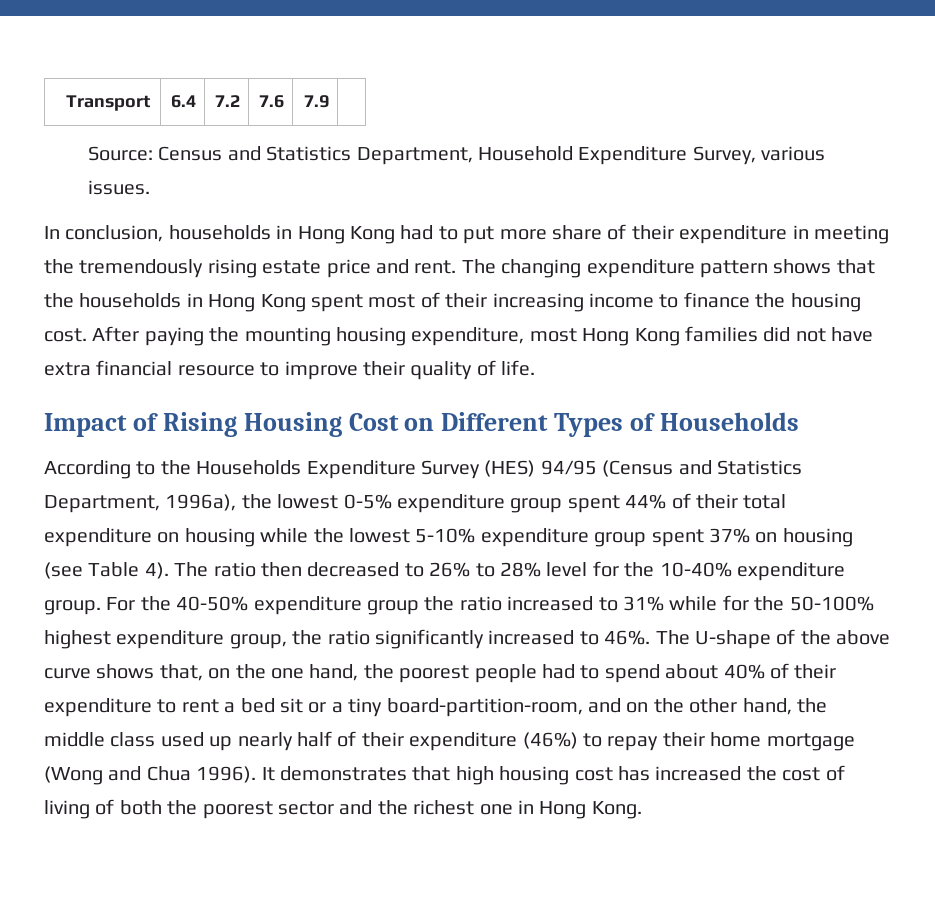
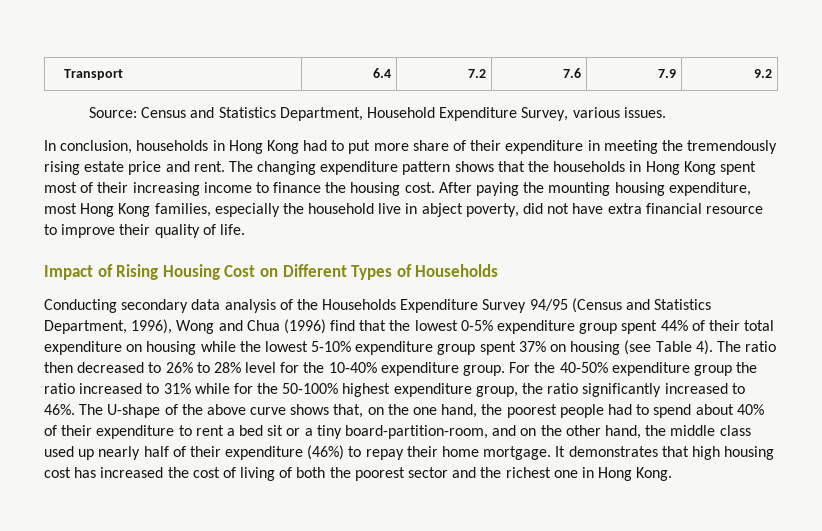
(329, 101) none -> [753,69,772,78] 9.2
[684,326,758,342] families -> [154,203,519,217] families, especially the household live in abject poverty,
[44,460,156,479] According to -> [44,299,293,313] Conducting secondary data analysis of
[484,460,536,477] (HES) -> (527, 306) none
[165,494,237,511] 1996a), -> [131,319,387,334] 1996), Wong and Chua (1996) find that
[766,733,855,751] [44,766,257,785] mortgage (Wong and Chua 1996). -> [483,446,552,460] mortgage.

